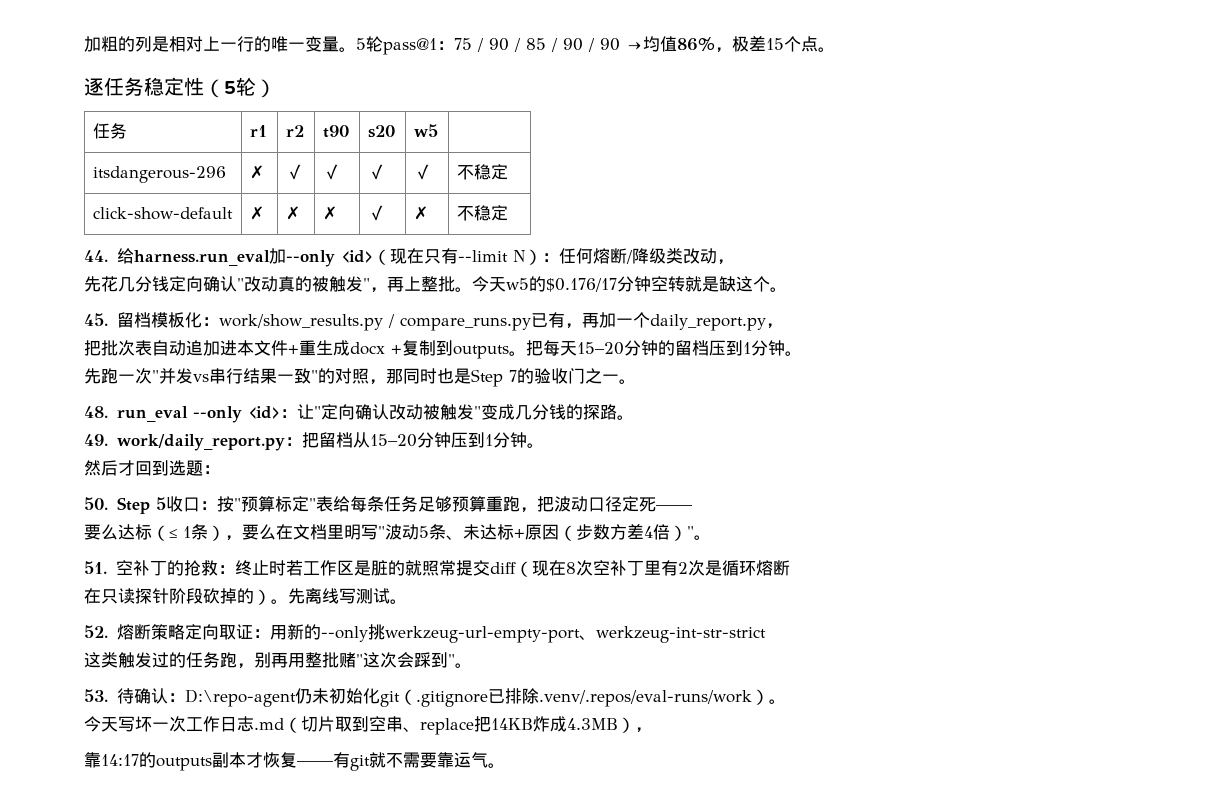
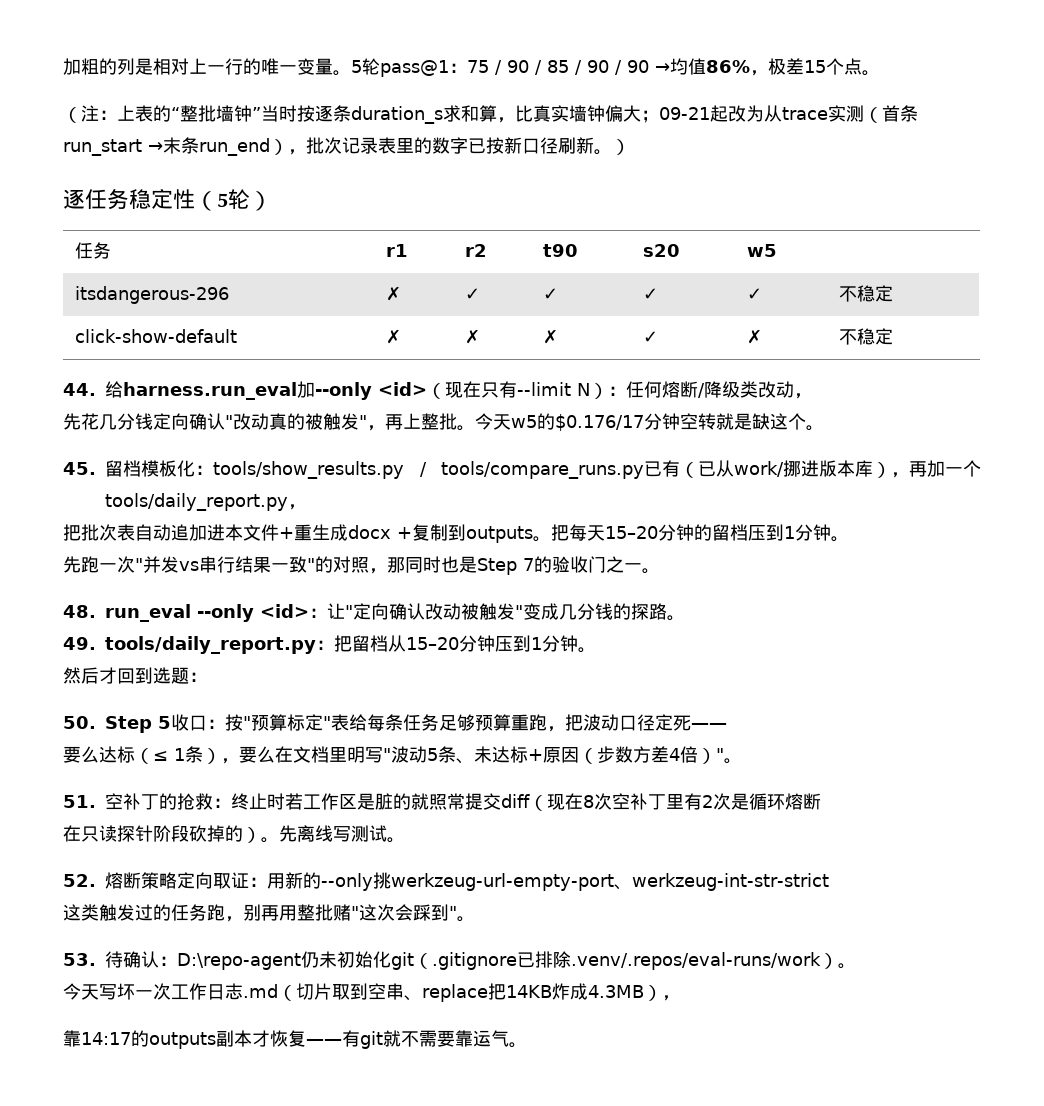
(835, 49) none -> [63,105,918,124] [63,137,630,156] // （注：上表的“整批墙钟”当时按逐条duration_s求和算，比真实墙钟偏大；09-21起改为从trace实测（首条run_start →末条run_end），批次记录表里的数字已按新口径刷新。）
[218,312,565,331] work/show_results.py / compare_runs.py已有 -> [213,460,891,479] tools/show_results.py / tools/compare_runs.py已有（已从work/挪进版本库）
[649,314,766,331] daily_report.py -> [105,493,288,511] tools/daily_report.py
[116,434,285,451] work/daily_report.py -> [105,636,316,654] tools/daily_report.py

